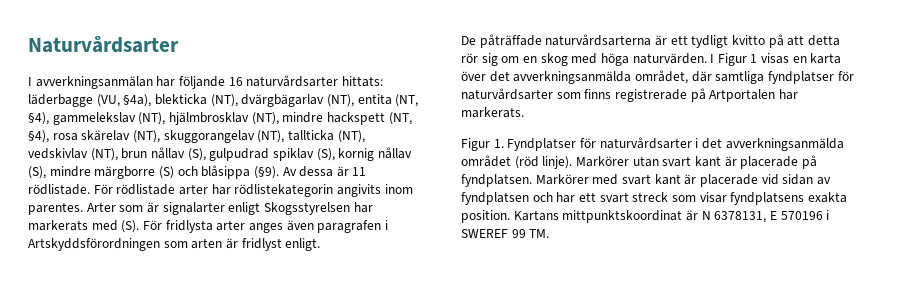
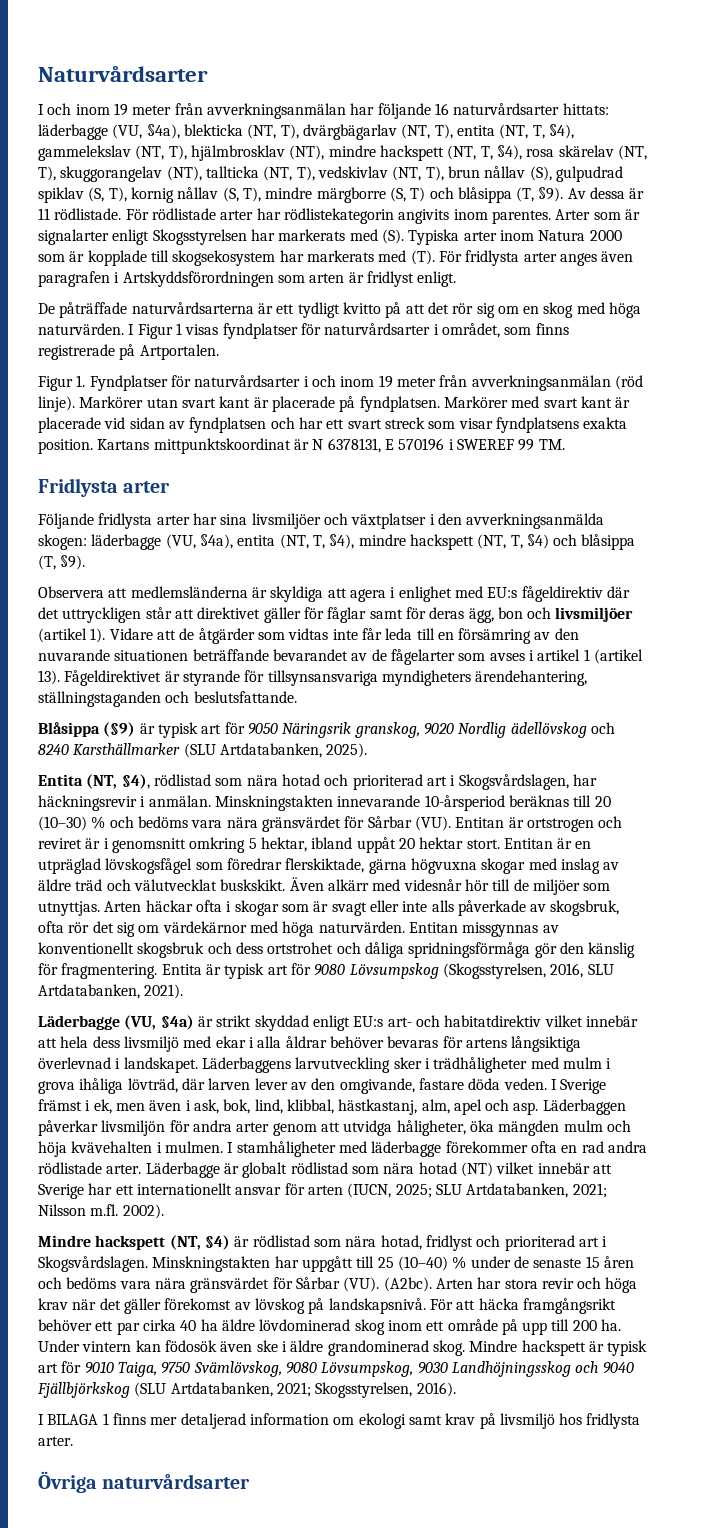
(32, 81) none -> [47,103,203,116] och inom 19 meter från
[210,94,419,107] (NT), dvärgbägarlav (NT), entita (NT, -> [247,124,545,140] (NT, T), dvärgbägarlav (NT, T), entita (NT, T,
[138,112,166,125] (NT), -> [135,145,187,160] (NT, T),
(412, 118) none -> [480,146,493,160] T,
[132,130,160,143] (NT), -> [617,145,647,160] [38,166,56,181] (NT, T),
[337,130,365,143] [28,148,118,161] (NT), vedskivlav (NT), -> [263,166,444,181] (NT, T), vedskivlav (NT, T),
[316,147,412,161] [28,165,279,179] (S), kornig nållav (S), mindre märgborre (S) och blåsippa (§9). -> [88,187,564,203] (S, T), kornig nållav (S, T), mindre märgborre (S, T) och blåsippa (T, §9).
(140, 226) none -> [408,229,622,245] [38,250,435,266] Typiska arter inom Natura 2000 som är kopplade till skogsekosystem har markerats med (T).
[807,35,840,46] detta -> [427,302,449,314] det
[792,53,842,64] [461,70,765,84] en karta över det avverkningsanmälda området, där samtliga -> (219, 329) none
(553, 94) none -> [433,323,500,338] i området,
[709,89,798,102] [461,107,524,118] Artportalen har markerats. -> [139,344,219,360] Artportalen.
[701,138,844,151] [461,155,511,167] det avverkningsanmälda området -> [311,375,611,391] och inom 19 meter från avverkningsanmälan
(550, 233) none -> [38,478,171,497] [38,513,605,529] [38,534,636,550] [38,555,86,570] [38,586,630,602] [38,607,634,623] [38,628,579,644] [38,649,643,665] [38,670,588,686] [38,691,297,707] [38,722,615,738] [38,743,368,758] [38,774,597,790] [38,795,611,811] [38,816,623,832] [38,837,592,853] [38,858,620,874] [38,877,611,895] [38,900,620,916] [38,921,559,937] [38,942,636,958] [38,963,614,979] [38,984,184,999] [38,1015,638,1031] [38,1036,582,1052] [38,1057,612,1073] [38,1078,607,1094] [38,1099,626,1115] [38,1120,631,1136] [38,1141,647,1157] [38,1162,612,1178] [38,1183,607,1199] [38,1204,164,1219] [38,1235,608,1251] [38,1256,634,1272] [38,1277,638,1293] [38,1298,616,1314] [38,1319,622,1335] [38,1340,648,1356] [38,1361,634,1377] [37,1382,456,1398] [38,1413,641,1429] [38,1436,73,1446] [38,1471,251,1493] // Fridlysta arter // Följande fridlysta arter har sina livsmiljöer och växtplatser i den avverkningsanmälda skogen: läderbagge (VU, §4a), entita (NT, T, §4), mindre hackspett (NT, T, §4) och blåsippa (T, §9). // Observera att medlemsländerna är skyldiga att agera i enlighet med EU:s fågeldirektiv där det uttryckligen står att direktivet gäller för fåglar samt för deras ägg, bon och livsmiljöer (artikel 1). Vidare att de åtgärder som vidtas inte får leda till en försämring av den nuvarande situationen beträffande bevarandet av de fågelarter som avses i artikel 1 (artikel 13). Fågeldirektivet är styrande för tillsynsansvariga myndigheters ärendehantering, ställningstaganden och beslutsfattande. // Blåsippa (§9) är typisk art för 9050 Näringsrik granskog, 9020 Nordlig ädellövskog och 8240 Karsthällmarker (SLU Artdatabanken, 2025). // Entita (NT, §4), rödlistad som nära hotad och prioriterad art i Skogsvårdslagen, har häckningsrevir i anmälan. Minskningstakten innevarande 10-årsperiod beräknas till 20 (10–30) % och bedöms vara nära gränsvärdet för Sårbar (VU). Entitan är ortstrogen och reviret är i genomsnitt omkring 5 hektar, ibland uppåt 20 hektar stort. Entitan är en utpräglad lövskogsfågel som föredrar flerskiktade, gärna högvuxna skogar med inslag av äldre träd och välutvecklat buskskikt. Även alkärr med videsnår hör till de miljöer som utnyttjas. Arten häckar ofta i skogar som är svagt eller inte alls påverkade av skogsbruk, ofta rör det sig om värdekärnor med höga naturvärden. Entitan missgynnas av konventionellt skogsbruk och dess ortstrohet och dåliga spridningsförmåga gör den känslig för fragmentering. Entita är typisk art för 9080 Lövsumpskog (Skogsstyrelsen, 2016, SLU Artdatabanken, 2021). // Läderbagge (VU, §4a) är strikt skyddad enligt EU:s art- och habitatdirektiv vilket innebär att hela dess livsmiljö med ekar i alla åldrar behöver bevaras för artens långsiktiga överlevnad i landskapet. Läderbaggens larvutveckling sker i trädhåligheter med mulm i grova ihåliga lövträd, där larven lever av den omgivande, fastare döda veden. I Sverige främst i ek, men även i ask, bok, lind, klibbal, hästkastanj, alm, apel och asp. Läderbaggen påverkar livsmiljön för andra arter genom att utvidga håligheter, öka mängden mulm och höja kvävehalten i mulmen. I stamhåligheter med läderbagge förekommer ofta en rad andra rödlistade arter. Läderbagge är globalt rödlistad som nära hotad (NT) vilket innebär att Sverige har ett internationellt ansvar för arten (IUCN, 2025; SLU Artdatabanken, 2021; Nilsson m.fl. 2002). // Mindre hackspett (NT, §4) är rödlistad som nära hotad, fridlyst och prioriterad art i Skogsvårdslagen. Minskningstakten har uppgått till 25 (10–40) % under de senaste 15 åren och bedöms vara nära gränsvärdet för Sårbar (VU). (A2bc). Arten har stora revir och höga krav när det gäller förekomst av lövskog på landskapsnivå. För att häcka framgångsrikt behöver ett par cirka 40 ha äldre lövdominerad skog inom ett område på upp till 200 ha. Under vintern kan födosök även ske i äldre grandominerad skog. Mindre hackspett är typisk art för 9010 Taiga, 9750 Svämlövskog, 9080 Lövsumpskog, 9030 Landhöjningsskog och 9040 Fjällbjörkskog (SLU Artdatabanken, 2021; Skogsstyrelsen, 2016). // I BILAGA 1 finns mer detaljerad information om ekologi samt krav på livsmiljö hos fridlysta arter. // Övriga naturvårdsarter

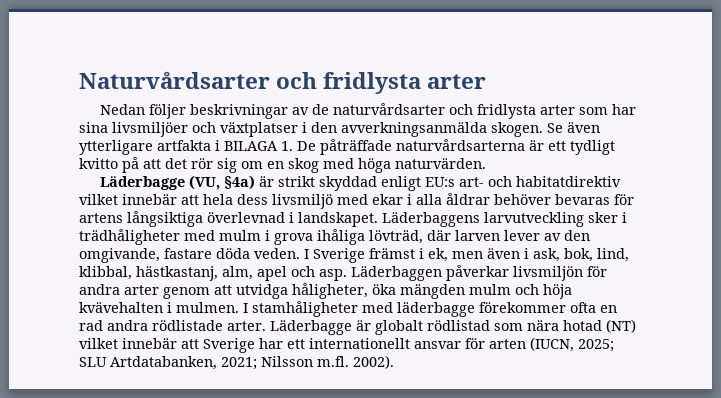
[38,103,609,119] [38,124,574,140] [38,145,647,161] [38,166,623,182] [38,187,645,203] [38,208,640,224] [38,229,622,245] [38,250,634,266] [38,271,457,287] // I och inom 19 meter från avverkningsanmälan har följande 16 naturvårdsarter hittats: läderbagge (VU, §4a), blekticka (NT, T), dvärgbägarlav (NT, T), entita (NT, T, §4), gammelekslav (NT, T), hjälmbrosklav (NT), mindre hackspett (NT, T, §4), rosa skärelav (NT, T), skuggorangelav (NT), tallticka (NT, T), vedskivlav (NT, T), brun nållav (S), gulpudrad spiklav (S, T), kornig nållav (S, T), mindre märgborre (S, T) och blåsippa (T, §9). Av dessa är 11 rödlistade. För rödlistade arter har rödlistekategorin angivits inom parentes. Arter som är signalarter enligt Skogsstyrelsen har markerats med (S). Typiska arter inom Natura 2000 som är kopplade till skogsekosystem har markerats med (T). För fridlysta arter anges även paragrafen i Artskyddsförordningen som arten är fridlyst enligt. // -> [276,72,487,94] [99,103,636,119] [79,122,600,137] [79,140,293,155] och fridlysta arter // Nedan följer beskrivningar av de naturvårdsarter och fridlysta arter som har sina livsmiljöer och växtplatser i den avverkningsanmälda skogen. Se även ytterligare artfakta i BILAGA 1.
[128,323,569,339] [38,344,219,360] [38,375,643,391] [38,396,631,412] [38,417,628,433] [38,438,565,454] [38,478,171,497] [38,513,605,529] [38,534,636,550] [38,555,86,570] [38,586,630,602] [38,607,634,623] [38,628,579,644] [38,649,643,665] [38,670,588,686] [38,691,297,707] [38,722,615,738] [38,743,368,758] [38,774,597,790] [38,795,611,811] [38,816,623,832] [38,837,592,853] [38,858,620,874] [38,877,611,895] [38,900,620,916] [38,921,559,937] [38,942,636,958] [38,963,614,979] [38,984,184,999] I Figur 1 visas fyndplatser för naturvårdsarter i området, som finns registrerade på Artportalen. // Figur 1. Fyndplatser för naturvårdsarter i och inom 19 meter från avverkningsanmälan (röd linje). Markörer utan svart kant är placerade på fyndplatsen. Markörer med svart kant är placerade vid sidan av fyndplatsen och har ett svart streck som visar fyndplatsens exakta position. Kartans mittpunktskoordinat är N 6378131, E 570196 i SWEREF 99 TM. // Fridlysta arter // Följande fridlysta arter har sina livsmiljöer och växtplatser i den avverkningsanmälda skogen: läderbagge (VU, §4a), entita (NT, T, §4), mindre hackspett (NT, T, §4) och blåsippa (T, §9). // Observera att medlemsländerna är skyldiga att agera i enlighet med EU:s fågeldirektiv där det uttryckligen står att direktivet gäller för fåglar samt för deras ägg, bon och livsmiljöer (artikel 1). Vidare att de åtgärder som vidtas inte får leda till en försämring av den nuvarande situationen beträffande bevarandet av de fågelarter som avses i artikel 1 (artikel 13). Fågeldirektivet är styrande för tillsynsansvariga myndigheters ärendehantering, ställningstaganden och beslutsfattande. // Blåsippa (§9) är typisk art för 9050 Näringsrik granskog, 9020 Nordlig ädellövskog och 8240 Karsthällmarker (SLU Artdatabanken, 2025). // Entita (NT, §4), rödlistad som nära hotad och prioriterad art i Skogsvårdslagen, har häckningsrevir i anmälan. Minskningstakten innevarande 10-årsperiod beräknas till 20 (10–30) % och bedöms vara nära gränsvärdet för Sårbar (VU). Entitan är ortstrogen och reviret är i genomsnitt omkring 5 hektar, ibland uppåt 20 hektar stort. Entitan är en utpräglad lövskogsfågel som föredrar flerskiktade, gärna högvuxna skogar med inslag av äldre träd och välutvecklat buskskikt. Även alkärr med videsnår hör till de miljöer som utnyttjas. Arten häckar ofta i skogar som är svagt eller inte alls påverkade av skogsbruk, ofta rör det sig om värdekärnor med höga naturvärden. Entitan missgynnas av konventionellt skogsbruk och dess ortstrohet och dåliga spridningsförmåga gör den känslig för fragmentering. Entita är typisk art för 9080 Lövsumpskog (Skogsstyrelsen, 2016, SLU Artdatabanken, 2021). -> (486, 163) none
[38,1235,608,1251] [38,1256,634,1272] [38,1277,638,1293] [38,1298,616,1314] [38,1319,622,1335] [38,1340,648,1356] [38,1361,634,1377] [37,1382,456,1398] [38,1413,641,1429] [38,1436,73,1446] [38,1471,251,1493] // Mindre hackspett (NT, §4) är rödlistad som nära hotad, fridlyst och prioriterad art i Skogsvårdslagen. Minskningstakten har uppgått till 25 (10–40) % under de senaste 15 åren och bedöms vara nära gränsvärdet för Sårbar (VU). (A2bc). Arten har stora revir och höga krav när det gäller förekomst av lövskog på landskapsnivå. För att häcka framgångsrikt behöver ett par cirka 40 ha äldre lövdominerad skog inom ett område på upp till 200 ha. Under vintern kan födosök även ske i äldre grandominerad skog. Mindre hackspett är typisk art för 9010 Taiga, 9750 Svämlövskog, 9080 Lövsumpskog, 9030 Landhöjningsskog och 9040 Fjällbjörkskog (SLU Artdatabanken, 2021; Skogsstyrelsen, 2016). // I BILAGA 1 finns mer detaljerad information om ekologi samt krav på livsmiljö hos fridlysta arter. // Övriga naturvårdsarter -> (394, 362) none

